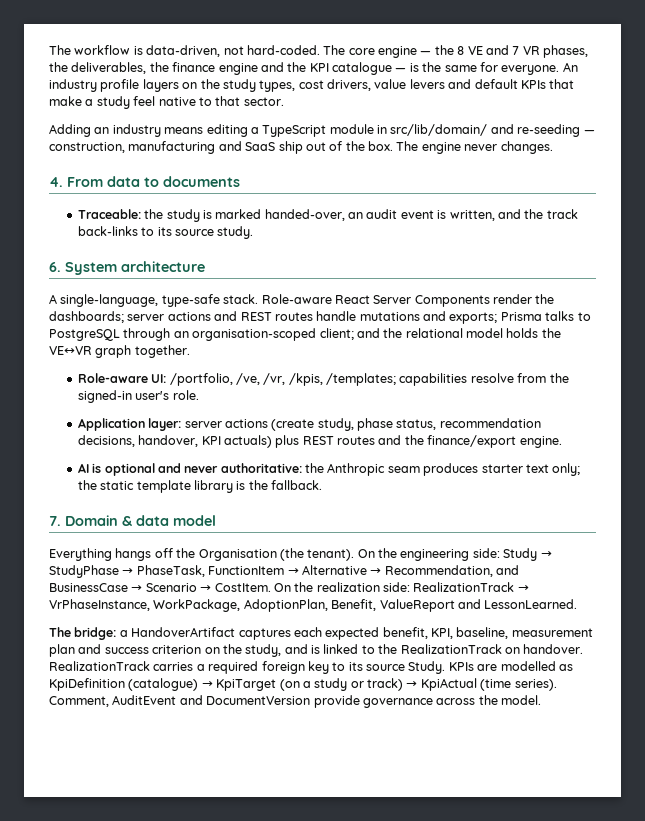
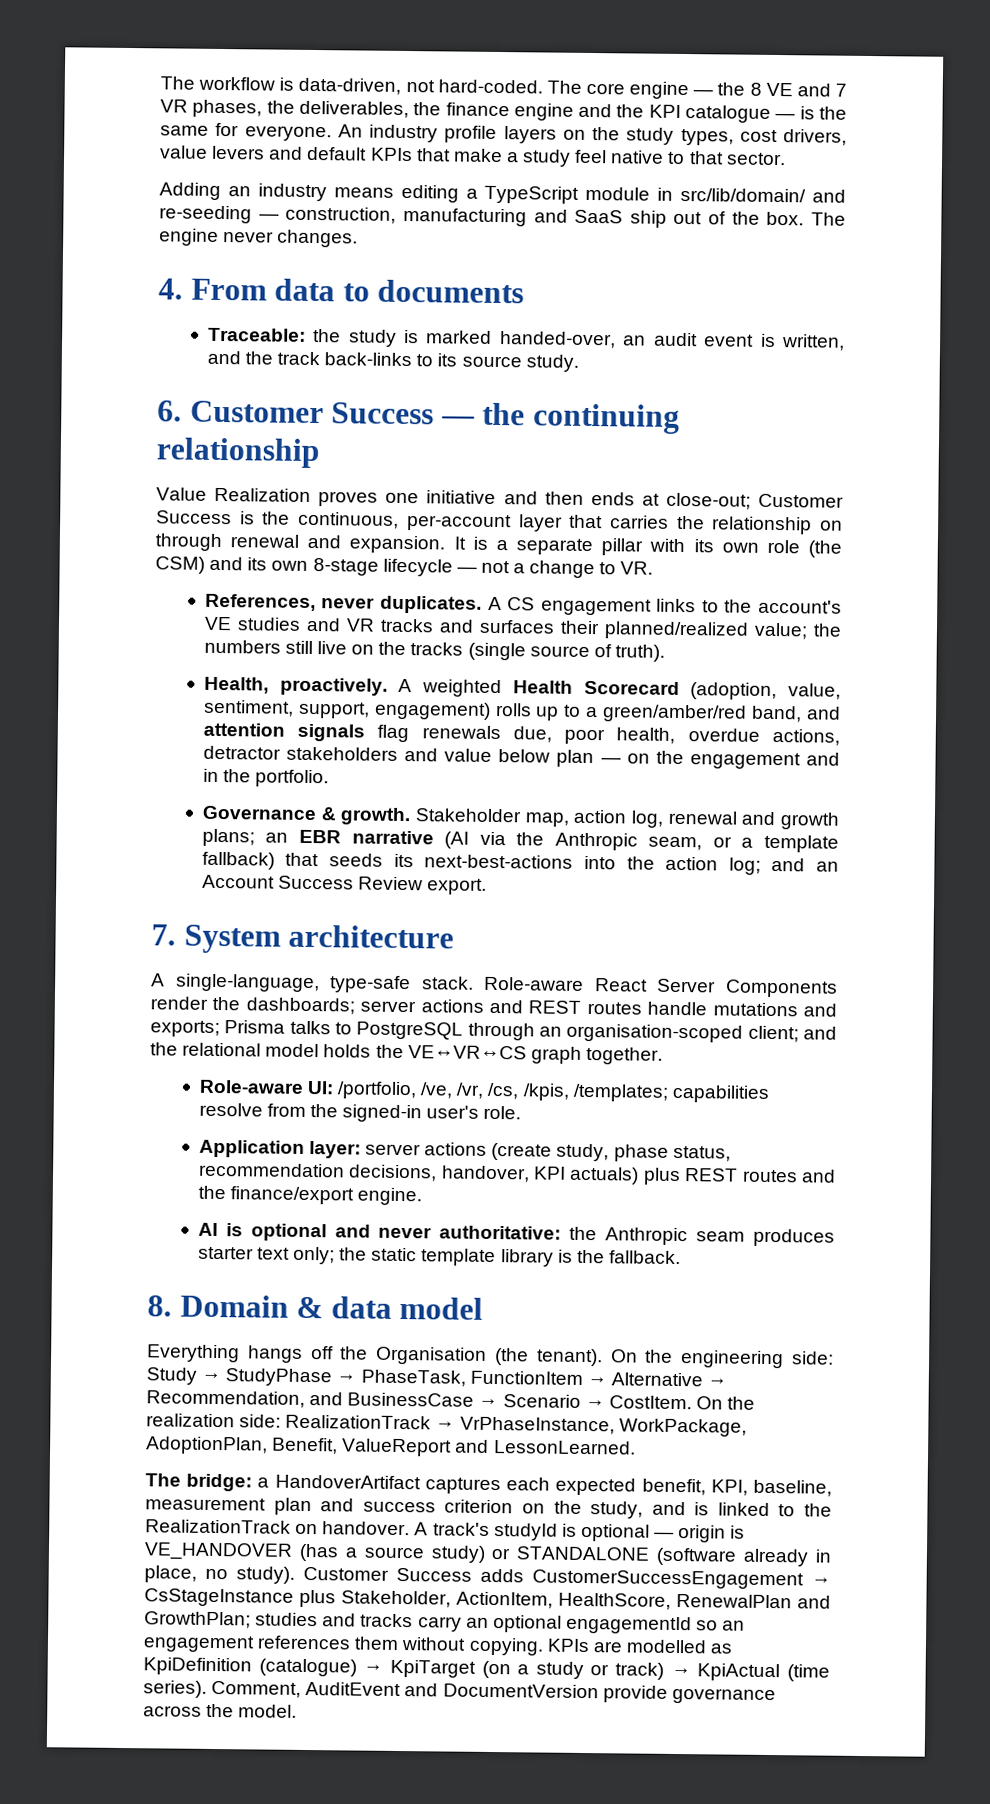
(61, 267) none -> [189,400,680,434] [156,437,320,469] [156,487,845,510] [156,510,844,535] [155,533,842,558] [155,556,654,579] [204,593,842,616] [203,616,842,640] [203,639,665,662] [203,676,842,701] [202,699,841,723] [202,722,841,746] [202,745,840,770] [202,768,330,788] [201,805,840,830] [201,828,839,853] [201,851,839,875] [201,874,488,895] [151,924,176,946] Customer Success — the continuing relationship // Value Realization proves one initiative and then ends at close-out; Customer Success is the continuous, per-account layer that carries the relationship on through renewal and expansion. It is a separate pillar with its own role (the CSM) and its own 8-stage lifecycle — not a change to VR. // References, never duplicates. A CS engagement links to the account's VE studies and VR tracks and surfaces their planned/realized value; the numbers still live on the tracks (single source of truth). // Health, proactively. A weighted Health Scorecard (adoption, value, sentiment, support, engagement) rolls up to a green/amber/red band, and attention signals flag renewals due, poor health, overdue actions, detractor stakeholders and value below plan — on the engagement and in the portfolio. // Governance & growth. Stakeholder map, action log, renewal and growth plans; an EBR narrative (AI via the Anthropic seam, or a template fallback) that seeds its next-best-actions into the action log; and an Account Success Review export. // 7.
[49,346,92,355] VE↔VR -> [407,1045,527,1060] VE↔VR↔CS
(286, 379) none -> [487,1082,520,1100] /cs,
[49,516,61,526] 7. -> [147,1295,172,1317] 8.
[49,661,446,674] RealizationTrack carries a required foreign key to its source Study. -> [414,1522,746,1543] [144,1542,833,1567] [144,1565,831,1590] [144,1588,831,1610] [144,1611,746,1635] [143,1635,544,1656] A track's studyId is optional — origin is VE_HANDOVER (has a source study) or STANDALONE (software already in place, no study). Customer Success adds CustomerSuccessEngagement → CsStageInstance plus Stakeholder, ActionItem, HealthScore, RenewalPlan and GrowthPlan; studies and tracks carry an optional engagementId so an engagement references them without copying.

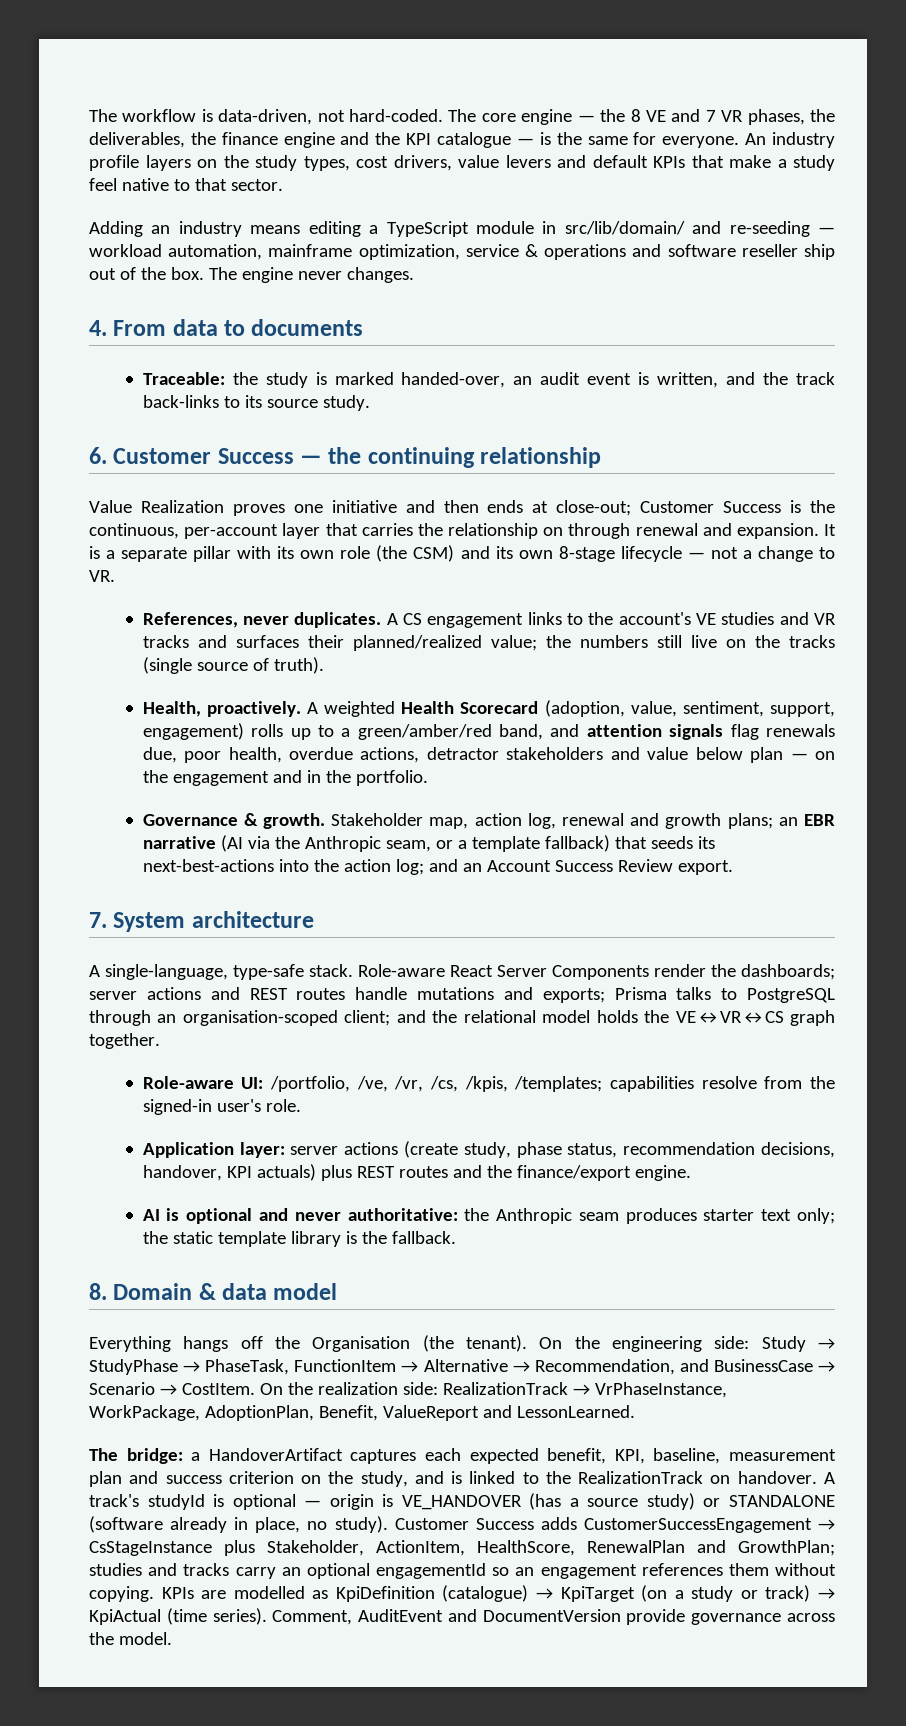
[285,206,624,227] construction, manufacturing and SaaS -> [89,244,798,260] workload automation, mainframe optimization, service & operations and software reseller

